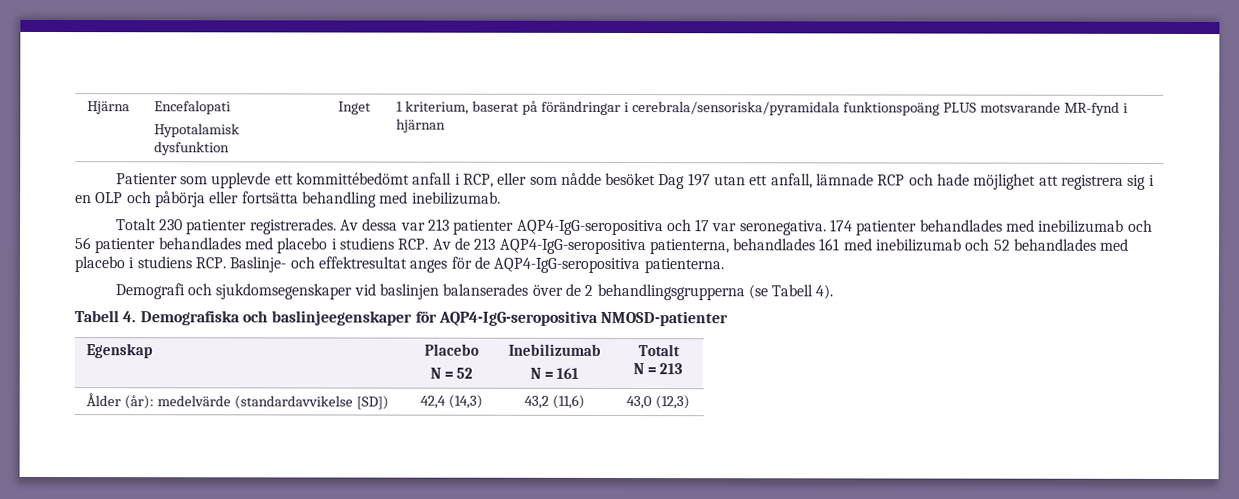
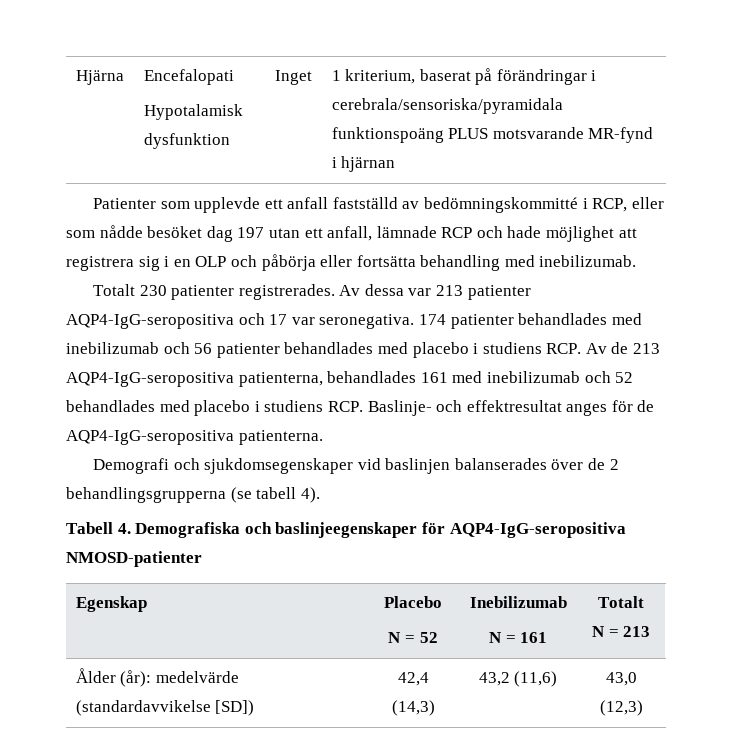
[295,172,453,185] kommittébedömt anfall -> [287,197,579,213] anfall fastställd av bedömningskommitté
[658,174,686,190] Dag -> [206,226,233,242] dag
[771,284,814,297] Tabell -> [256,487,297,499] tabell

